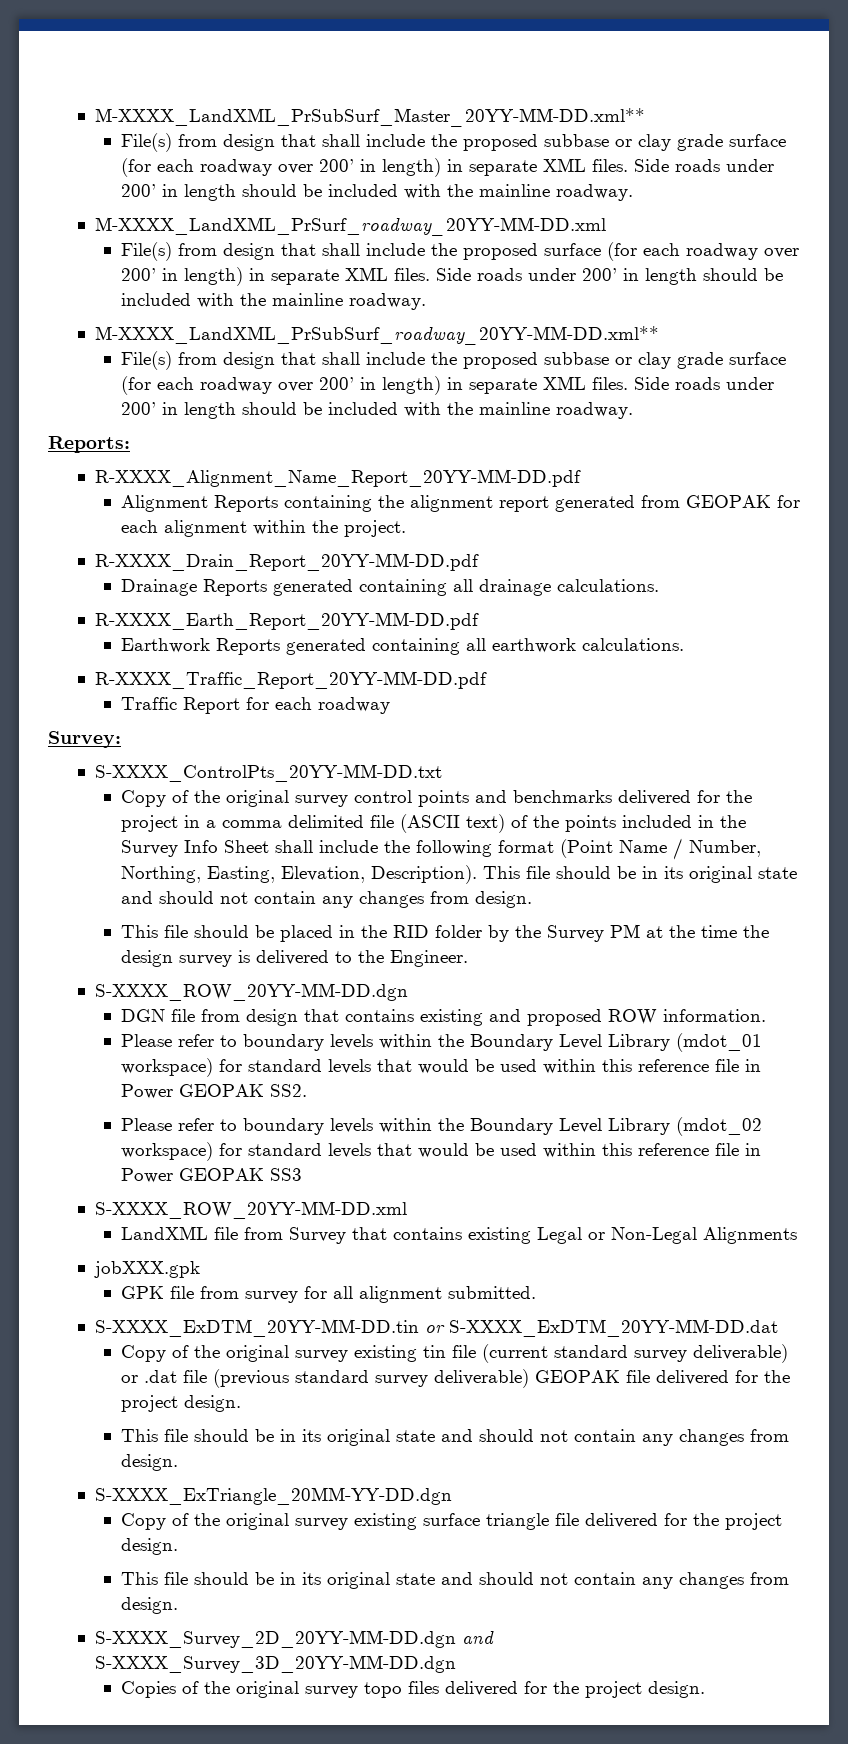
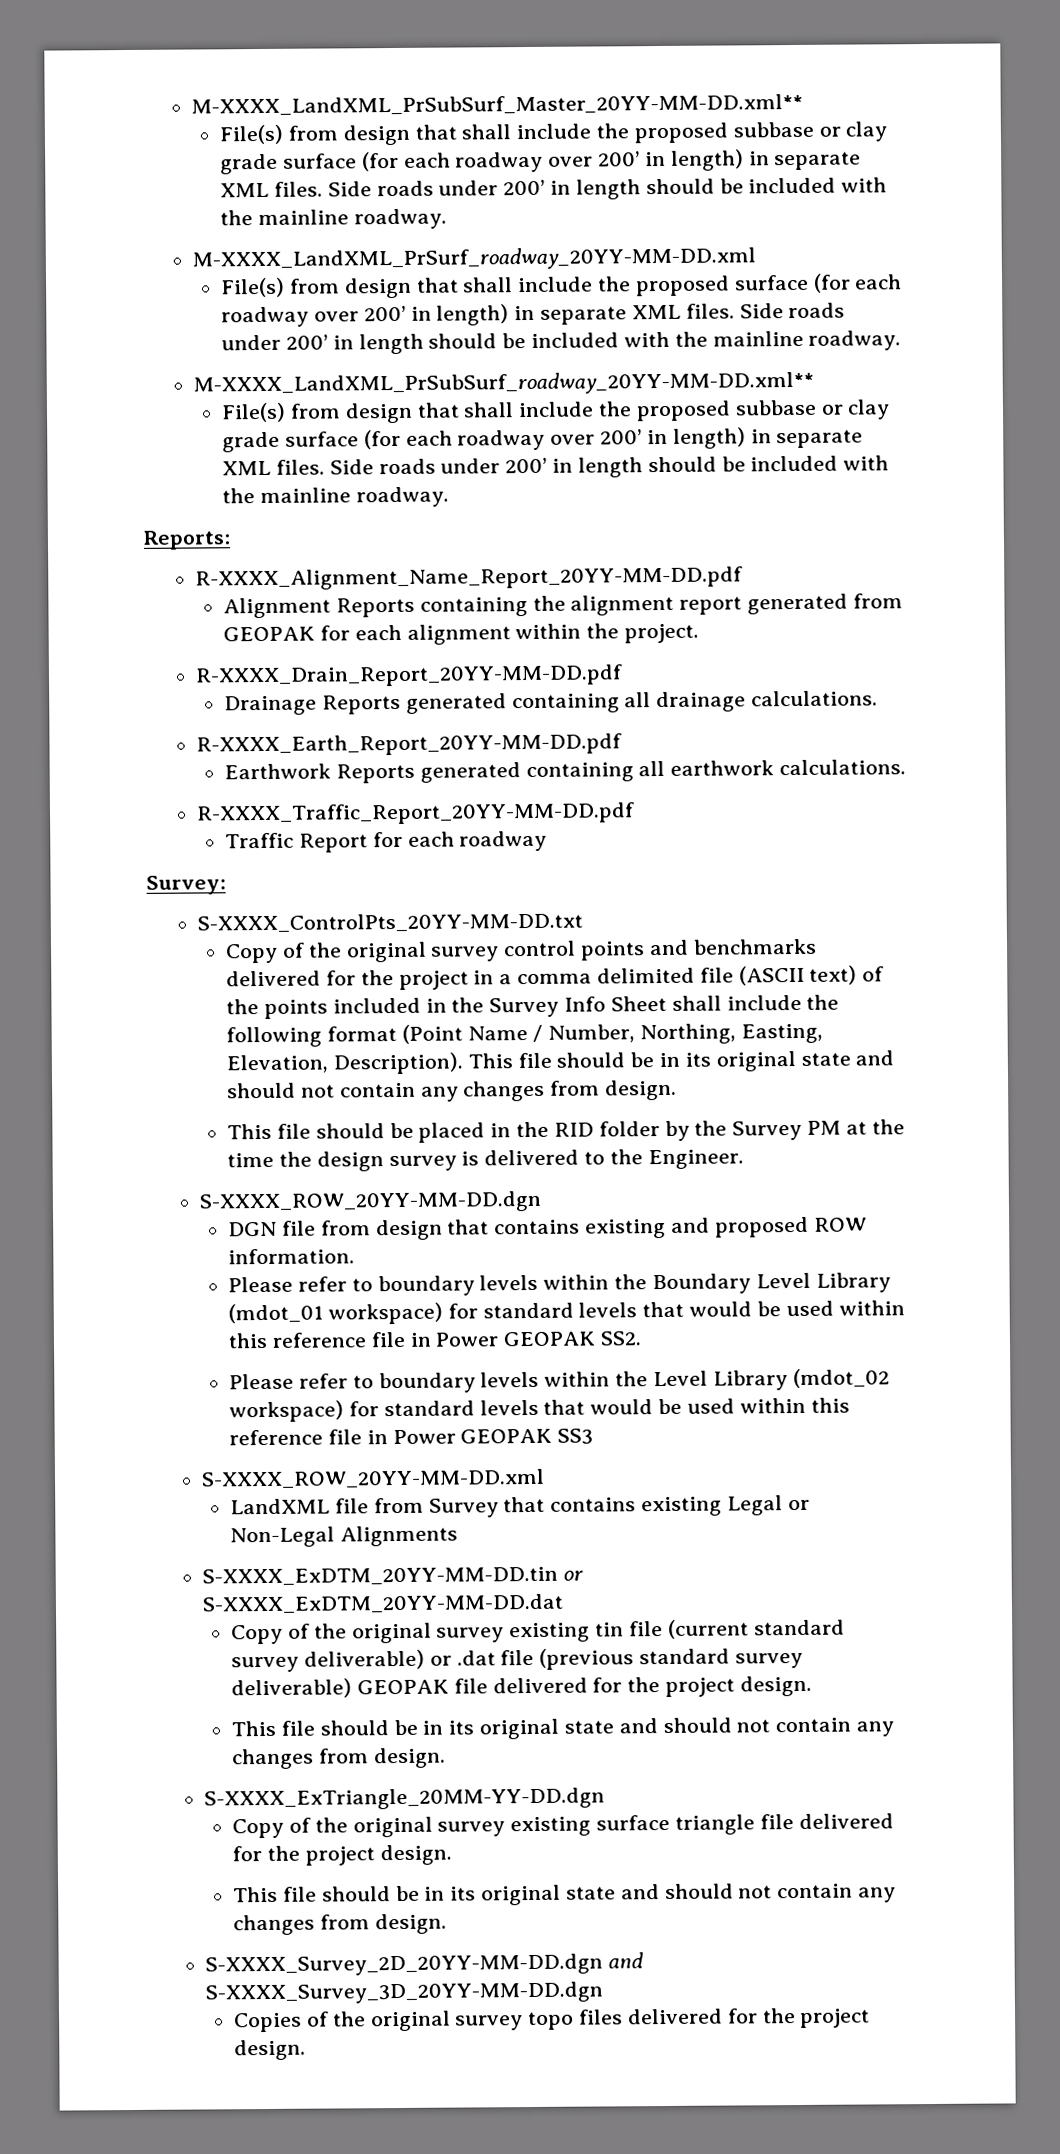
[469,1118,553,1135] Boundary -> (649, 1379) none
[93,1261,200,1278] [120,1286,536,1303] // jobXXX.gpk // GPK file from survey for all alignment submitted. -> (459, 1536) none

